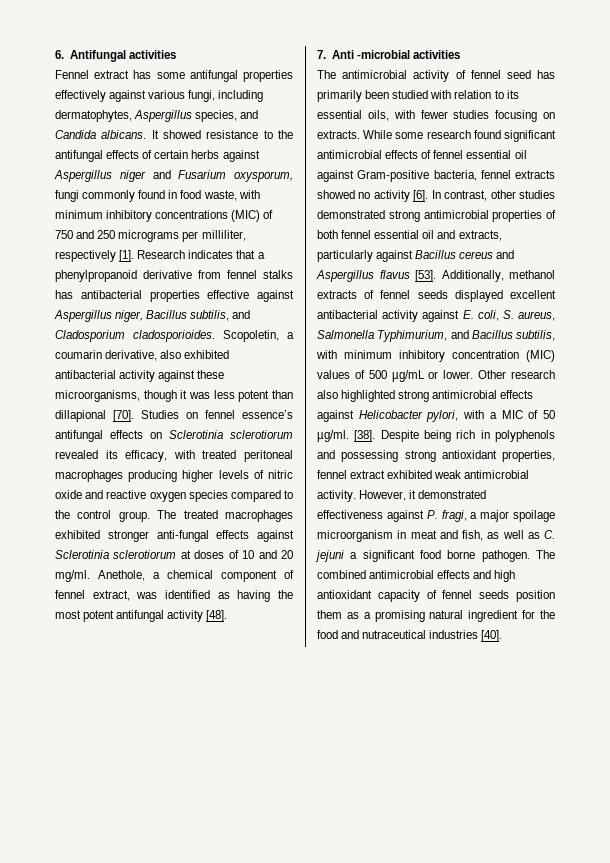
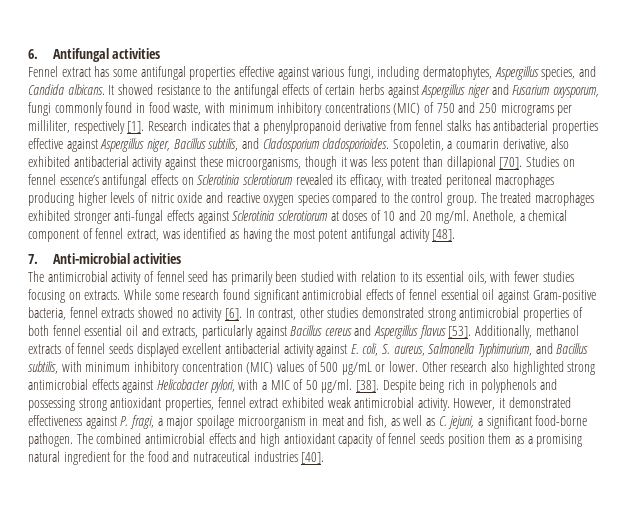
[55,90,106,102] effectively -> [238,66,274,77] effective
[331,50,410,59] Anti -microbial -> [52,253,130,264] Anti-microbial
[315,550,344,562] jejuni -> [448,415,475,429] jejuni,
[420,550,476,559] food borne -> [535,415,588,426] food-borne

